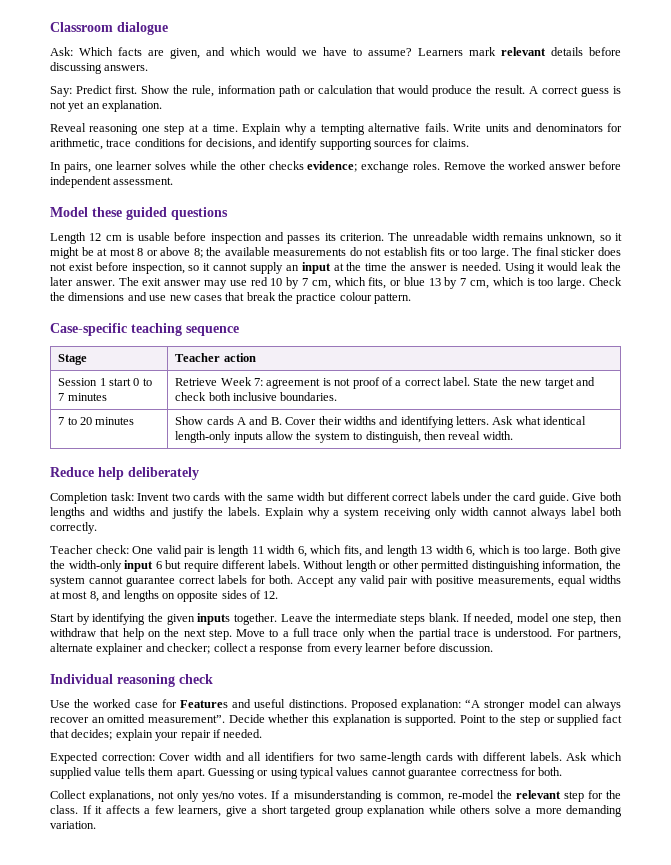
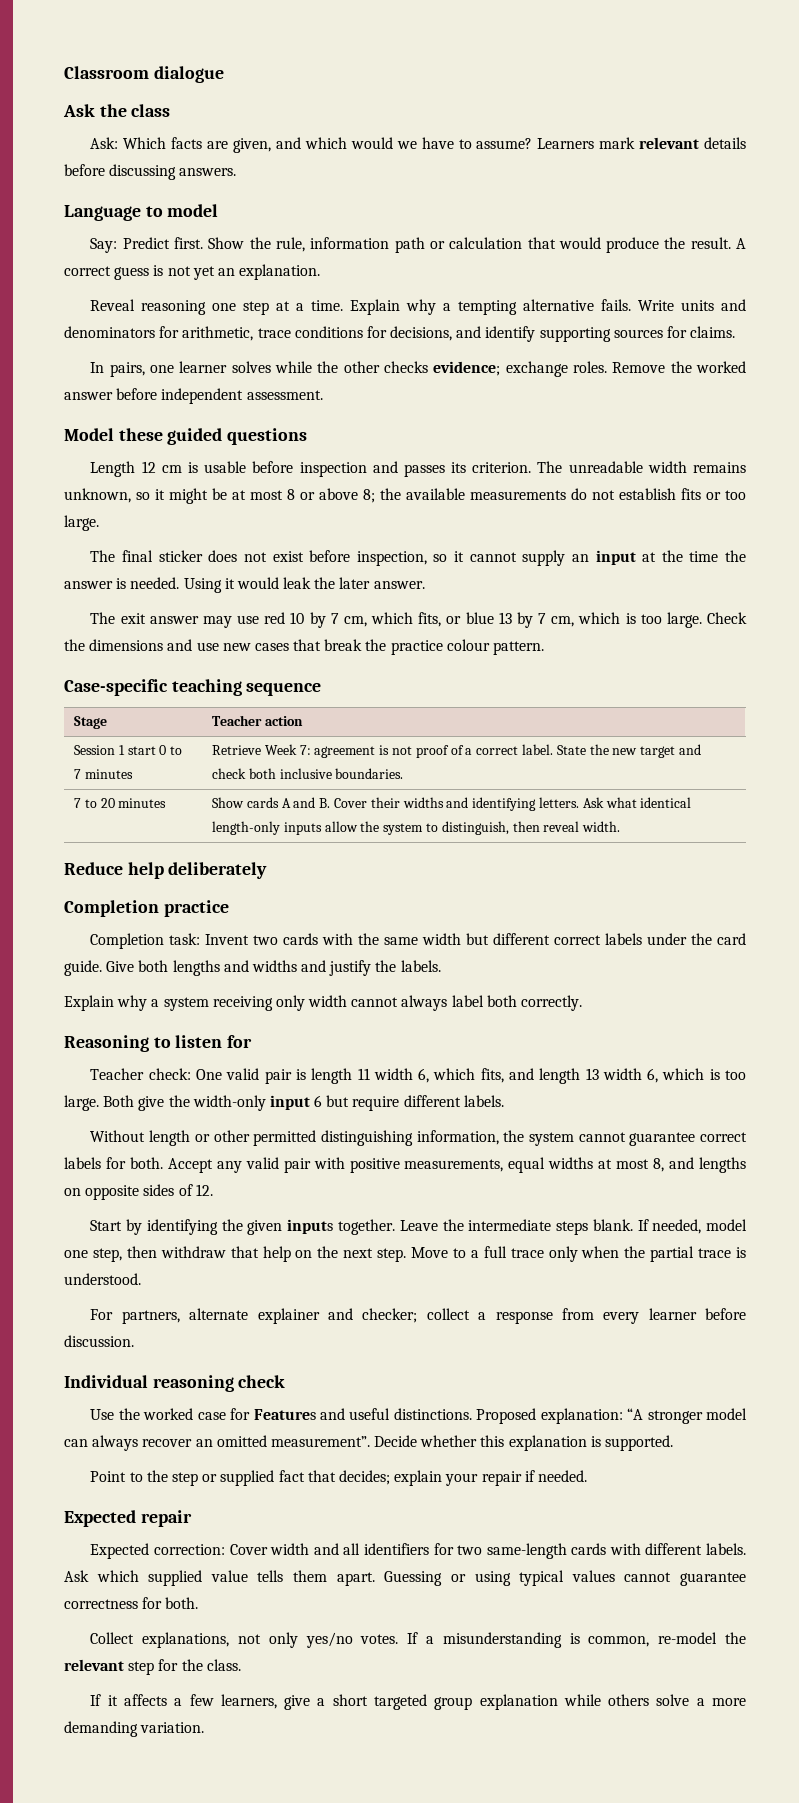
(168, 28) none -> [63,104,171,117] // Ask the class
(149, 68) none -> [64,204,219,221] // Language to model
(509, 253) none -> (99, 523) //
(115, 283) none -> (425, 585) //
(199, 473) none -> [64,900,229,917] // Completion practice
(260, 511) none -> (441, 966) //
(97, 528) none -> [64,1035,253,1052] // Reasoning to listen for
(300, 564) none -> (504, 1101) //
(553, 632) none -> (141, 1279) //
(457, 720) none -> (674, 1443) //
(263, 733) none -> [64,1510,192,1527] // Expected repair
(78, 809) none -> (241, 1665) //

